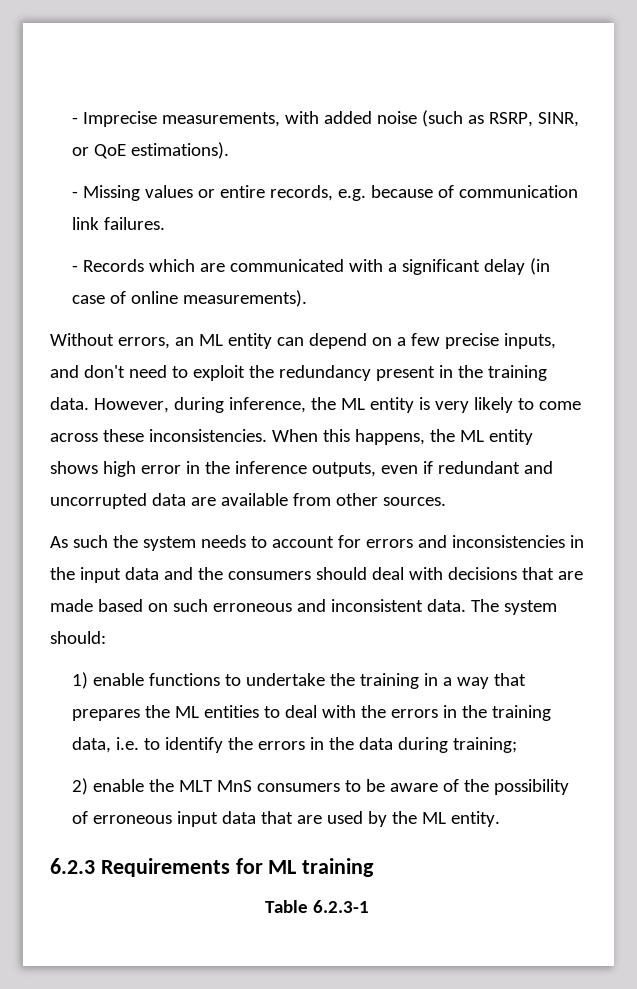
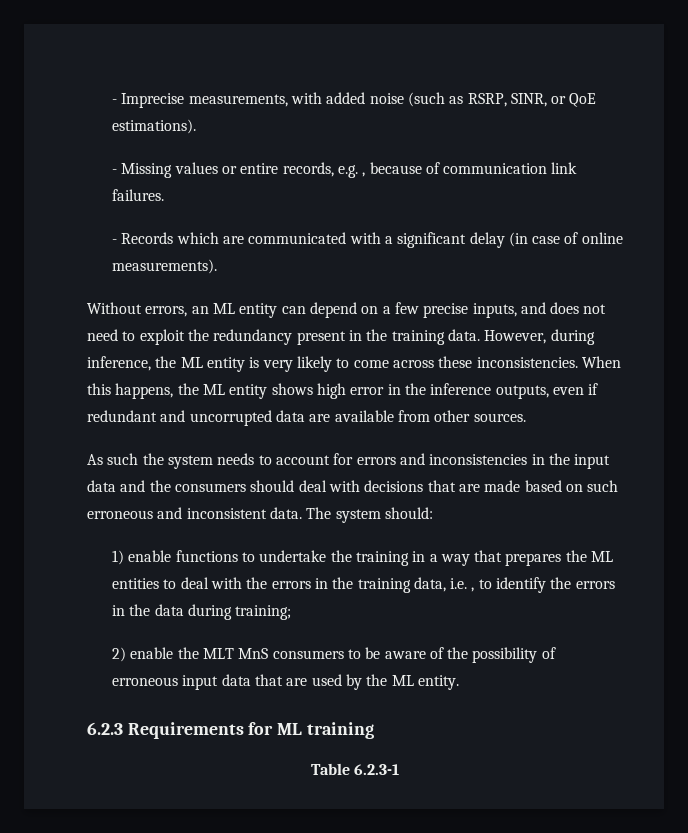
(367, 195) none -> [362,172,366,177] ,
[83,365,125,378] don't -> [550,302,607,314] does not
(140, 743) none -> [471,587,475,592] ,

